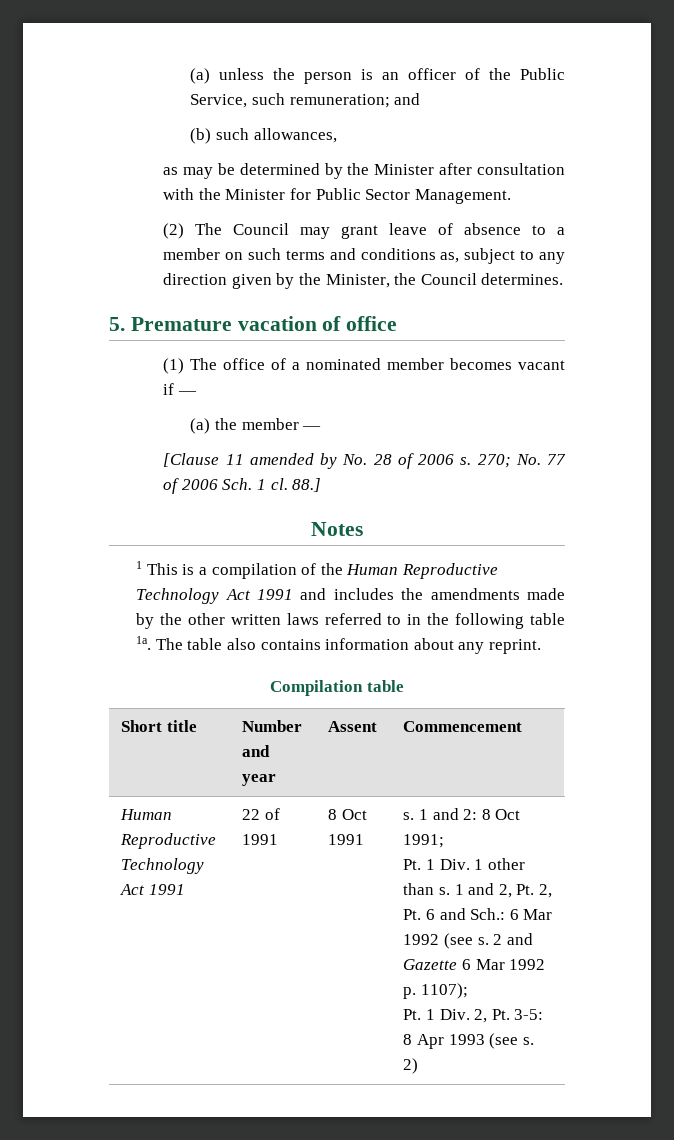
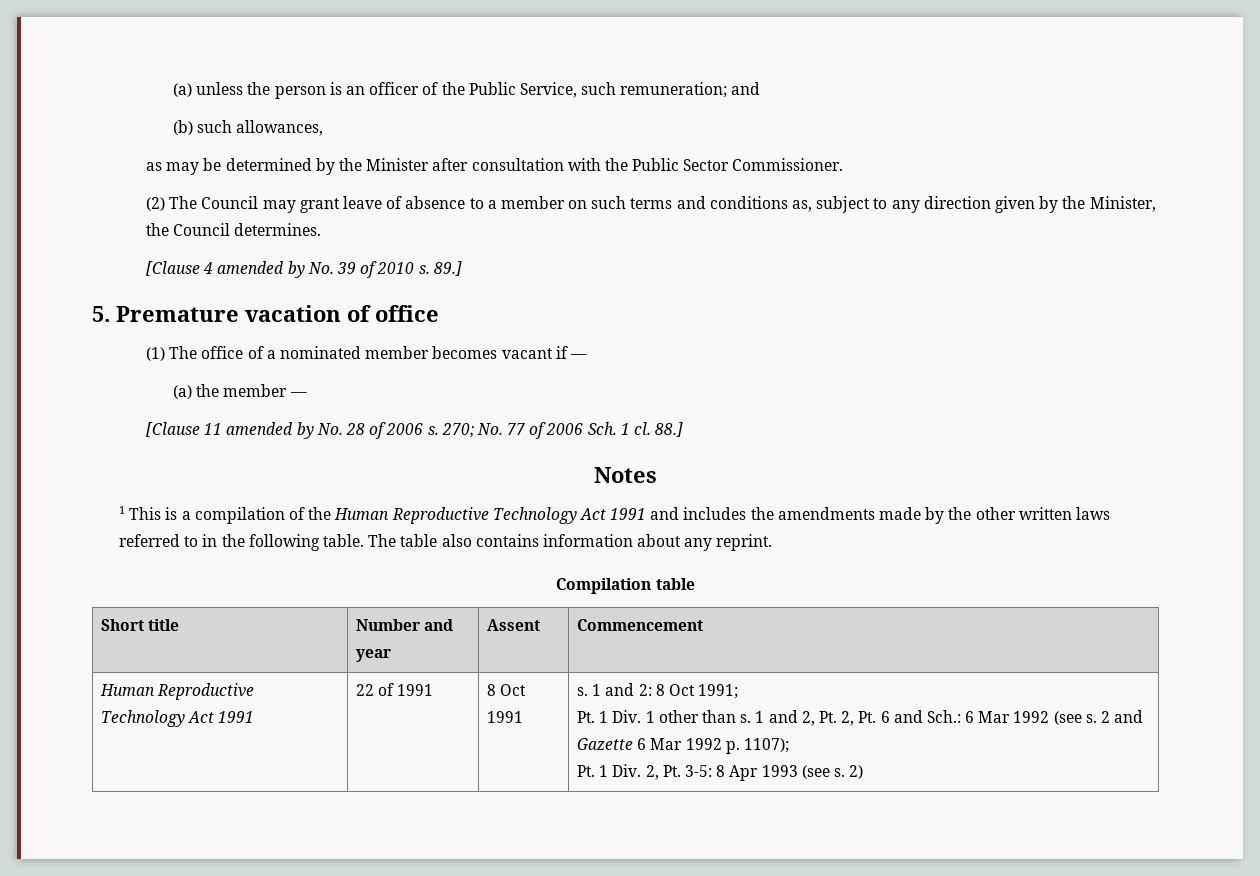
[225,188,312,200] Minister for -> (628, 164) none
[414,189,511,204] Management. -> [732,158,844,171] Commissioner.
(564, 279) none -> [146,261,462,278] // [Clause 4 amended by No. 39 of 2010 s. 89.]
[530,613,565,625] [136,636,152,650] table 1a. -> [322,534,364,547] table.

